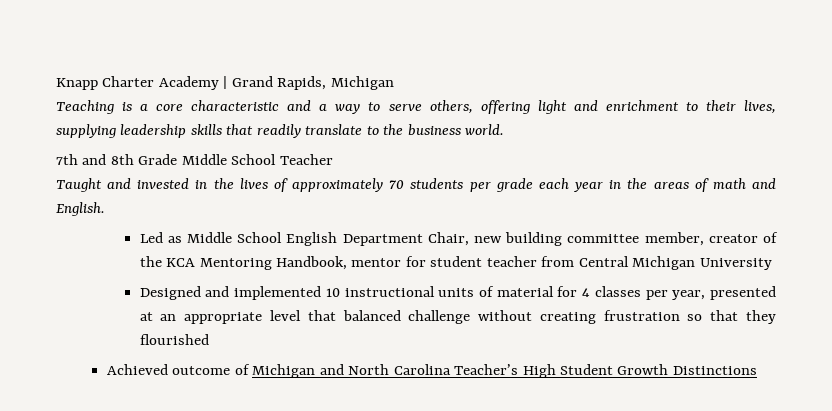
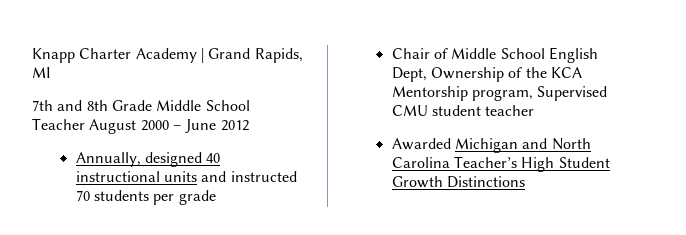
[330,76,394,90] [56,100,776,114] [56,124,505,138] Michigan // Teaching is a core characteristic and a way to serve others, offering light and enrichment to their lives, supplying leadership skills that readily translate to the business world. -> [32,67,51,78] MI
[56,178,776,192] [56,202,105,216] [139,232,778,246] [139,256,772,270] [139,286,776,300] [139,310,776,324] [139,334,209,345] [106,364,250,375] // Taught and invested in the lives of approximately 70 students per grade each year in the areas of math and English. // Led as Middle School English Department Chair, new building committee member, creator of the KCA Mentoring Handbook, mentor for student teacher from Central Michigan University // Designed and implemented 10 instructional units of material for 4 classes per year, presented at an appropriate level that balanced challenge without creating frustration so that they flourished // Achieved outcome of -> [89,119,249,134] [75,152,221,167] [75,171,297,182] [75,190,216,205] [391,47,598,63] [391,67,582,82] [391,86,608,101] [391,105,535,116] [391,138,451,150] August 2000 – June 2012 // Annually, designed 40 instructional units and instructed 70 students per grade // Chair of Middle School English Dept, Ownership of the KCA Mentorship program, Supervised CMU student teacher // Awarded

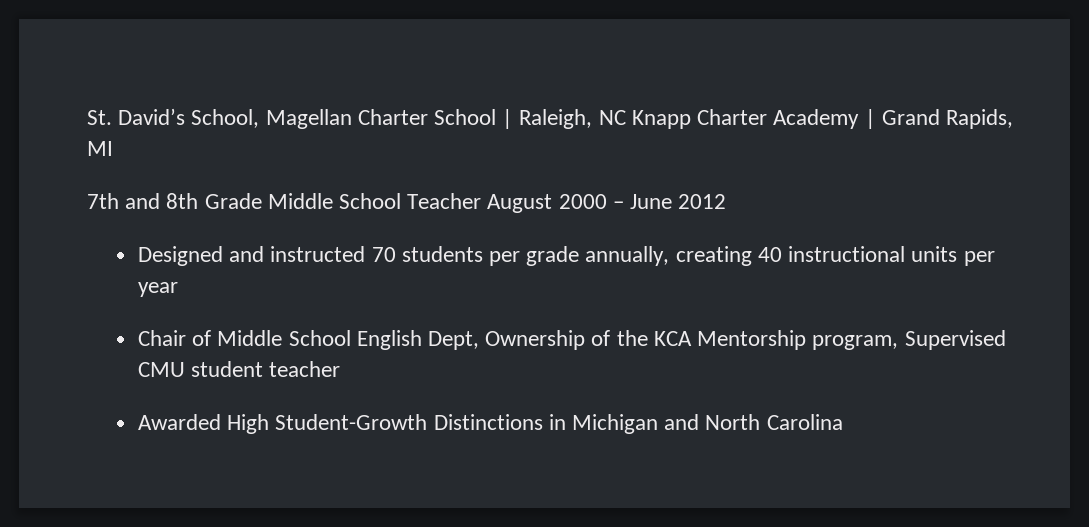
(32, 55) none -> [87,108,626,129] St. David’s School, Magellan Charter School | Raleigh, NC
[75,152,221,167] [75,171,197,182] Annually, designed 40 instructional units -> [137,246,223,266] Designed
(216, 197) none -> [585,246,995,266] [137,282,178,297] annually, creating 40 instructional units per year
[454,138,591,153] [391,156,610,172] [391,176,525,188] Michigan and North Carolina Teacher’s High Student Growth Distinctions -> [227,414,843,434] High Student-Growth Distinctions in Michigan and North Carolina

